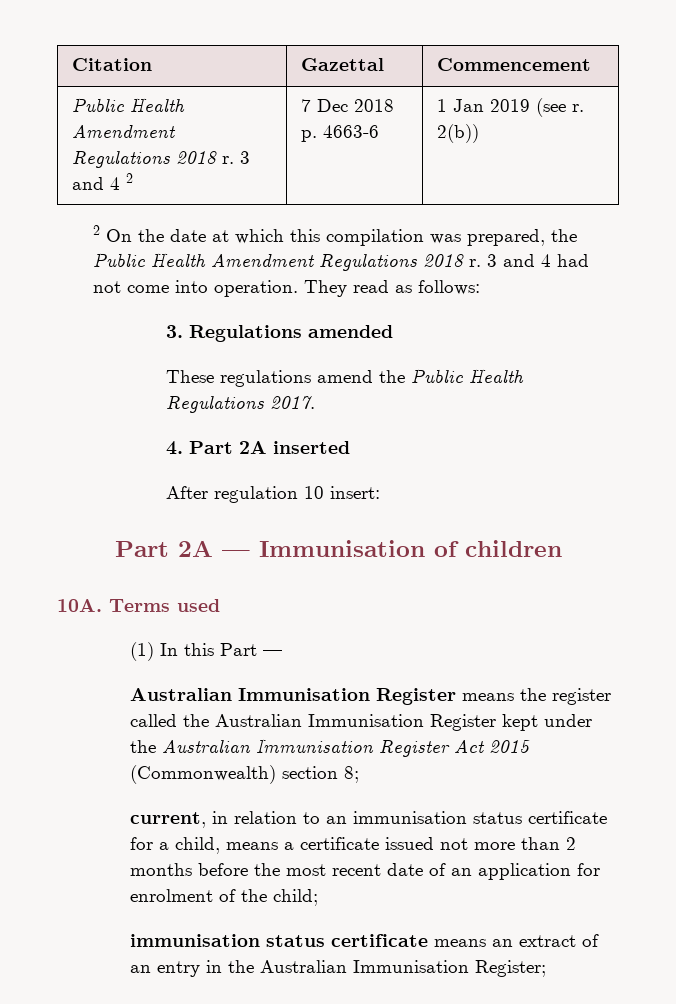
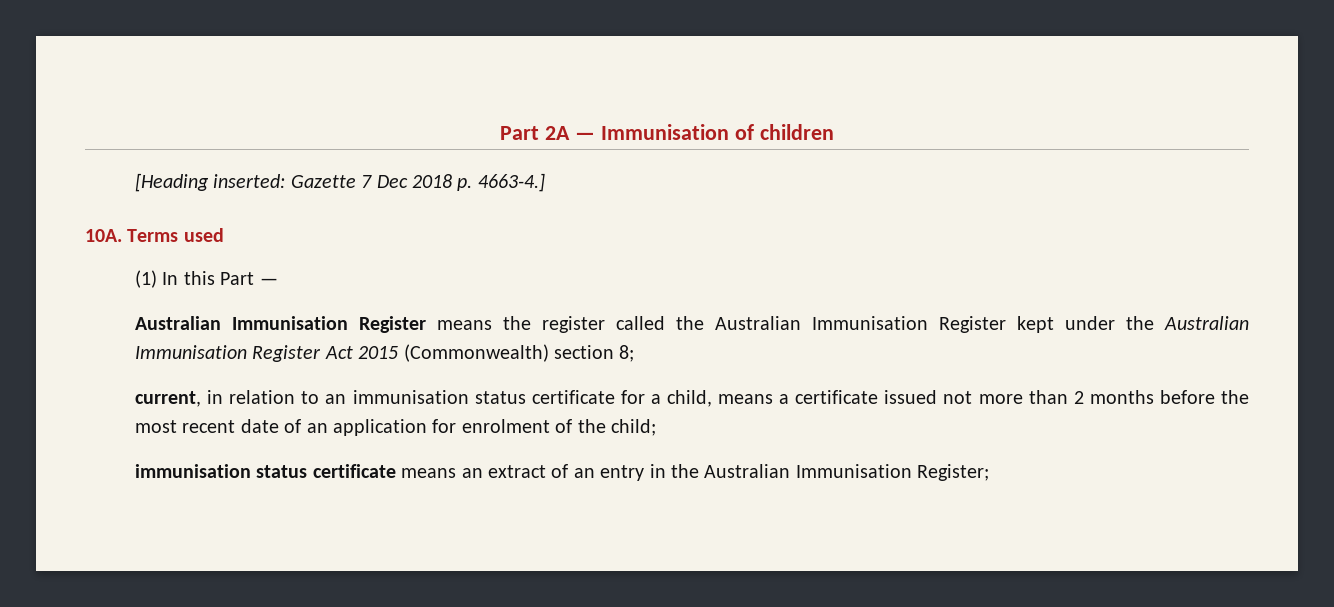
[72,58,153,71] [301,58,385,71] [437,58,592,71] [72,98,186,112] [72,124,177,138] [72,151,251,168] [72,173,134,190] [301,99,395,112] [301,125,380,142] [437,98,585,117] [437,124,480,143] [93,225,578,246] [93,253,590,271] [93,280,481,297] [165,325,393,342] [165,369,524,387] [165,396,315,413] [165,441,350,455] [165,486,380,503] Citation | Gazettal | Commencement // Public Health Amendment Regulations 2018 r. 3 and 4 2 | 7 Dec 2018 p. 4663-6 | 1 Jan 2019 (see r. 2(b)) // 2 On the date at which this compilation was prepared, the Public Health Amendment Regulations 2018 r. 3 and 4 had not come into operation. They read as follows: // 3. Regulations amended // These regulations amend the Public Health Regulations 2017. // 4. Part 2A inserted // After regulation 10 insert: // -> (500, 133) none
(562, 548) none -> [135,173,545,192] // [Heading inserted: Gazette 7 Dec 2018 p. 4663-4.]

